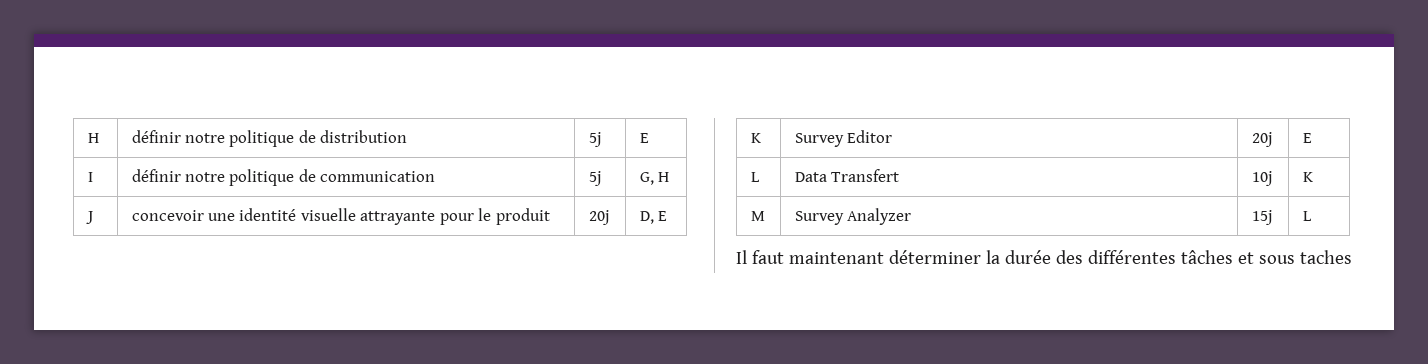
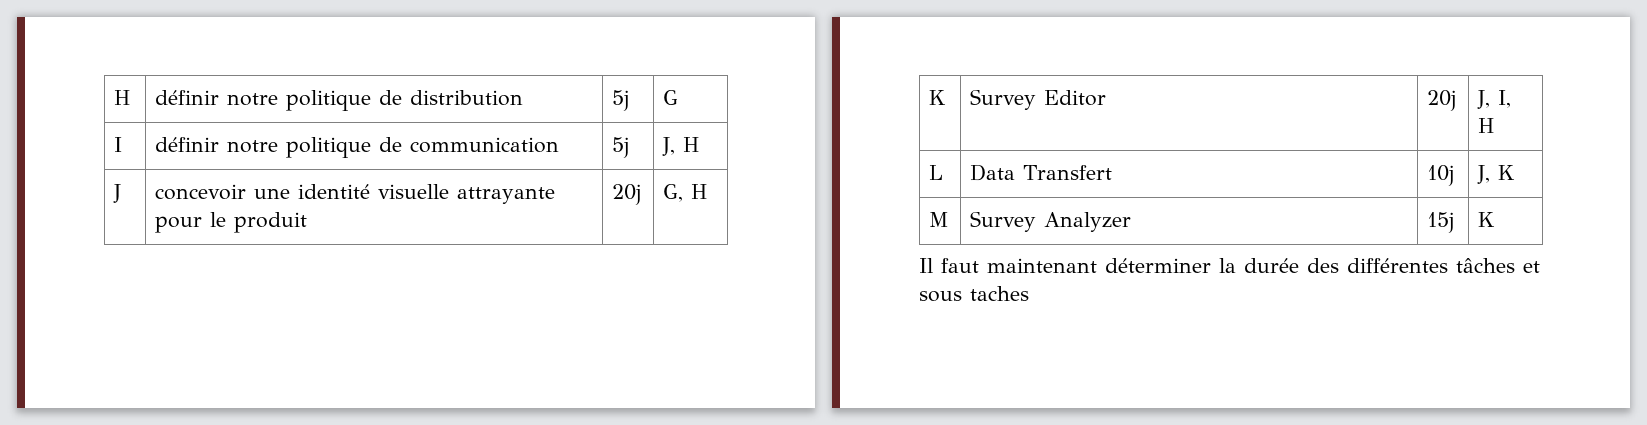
[639,133,649,143] E -> [663,90,679,105] G
[639,172,654,185] G, -> [662,137,676,156] J,
[639,211,667,224] D, E -> [663,184,708,202] G, H
[1302,133,1312,143] E -> [1477,90,1512,109] [1478,118,1495,133] J, I, H
(1273, 178) none -> [1477,165,1491,184] J,
[1302,211,1312,221] L -> [1478,212,1496,227] K

